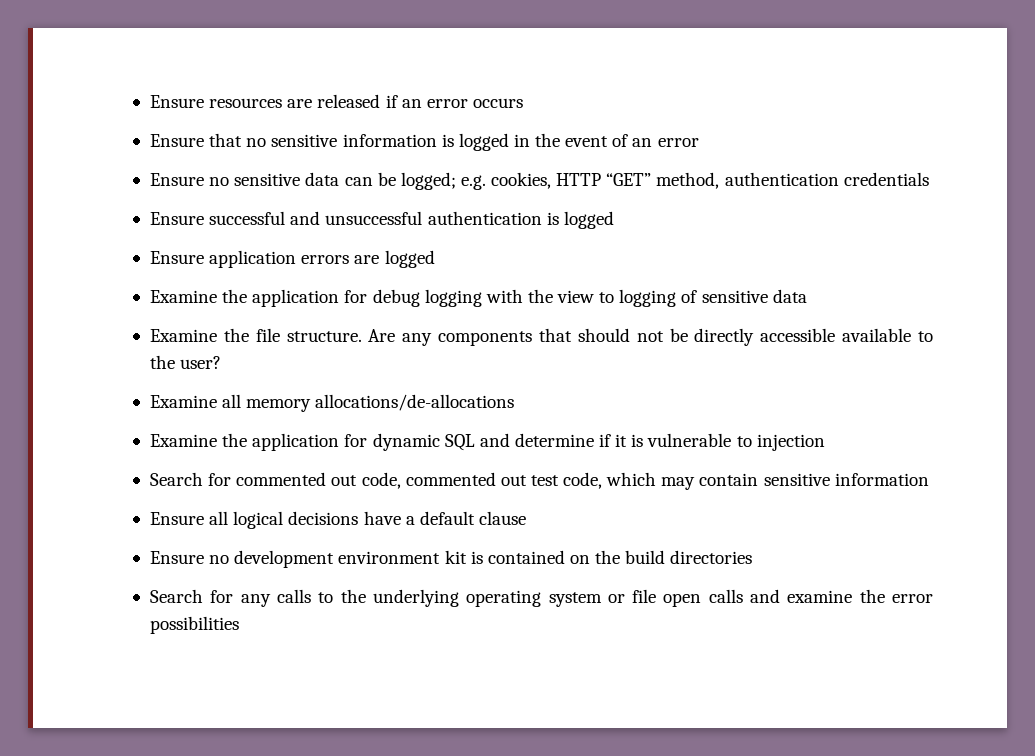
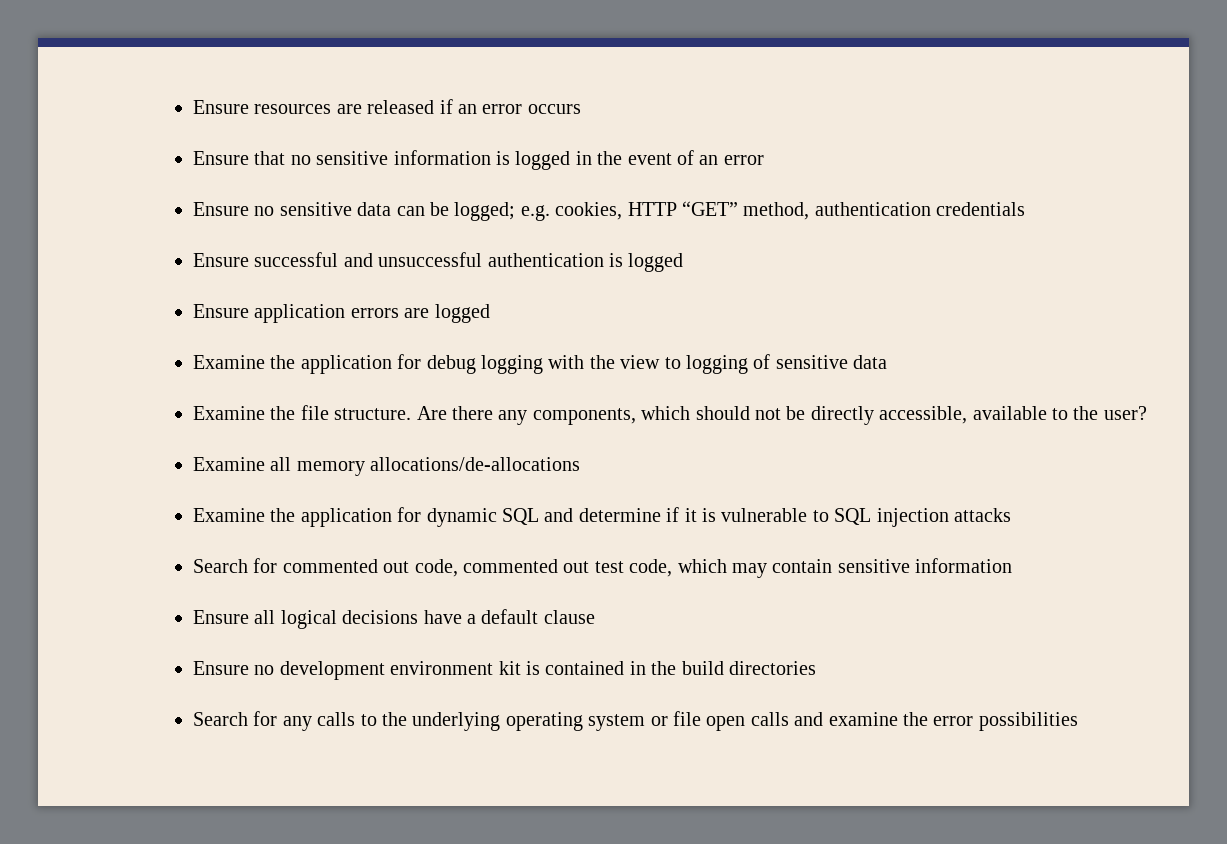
[402,328,572,346] any components that -> [452,406,691,425] there any components, which
[760,328,836,342] accessible -> [879,406,968,424] accessible,
(752, 441) none -> [834,508,872,525] SQL
(825, 442) none -> [954,508,1012,522] attacks
[569,555,590,564] on -> [629,661,646,675] in

